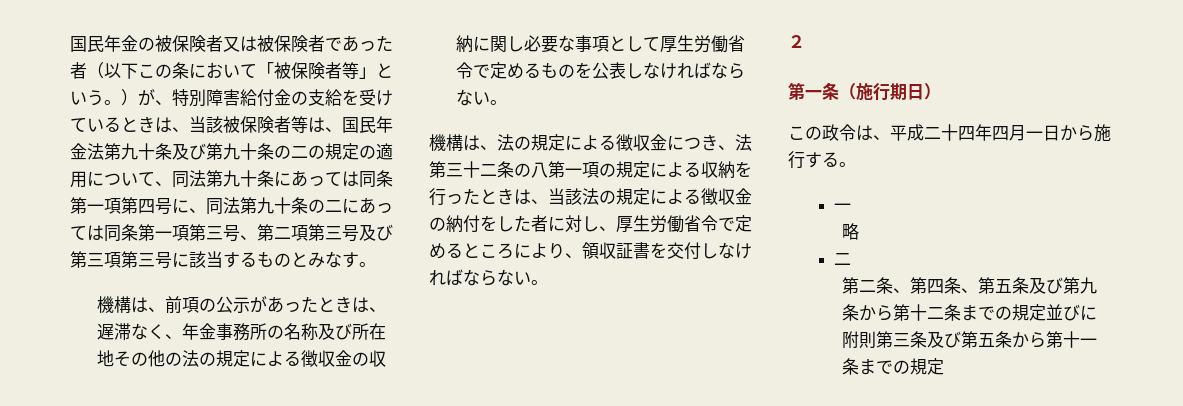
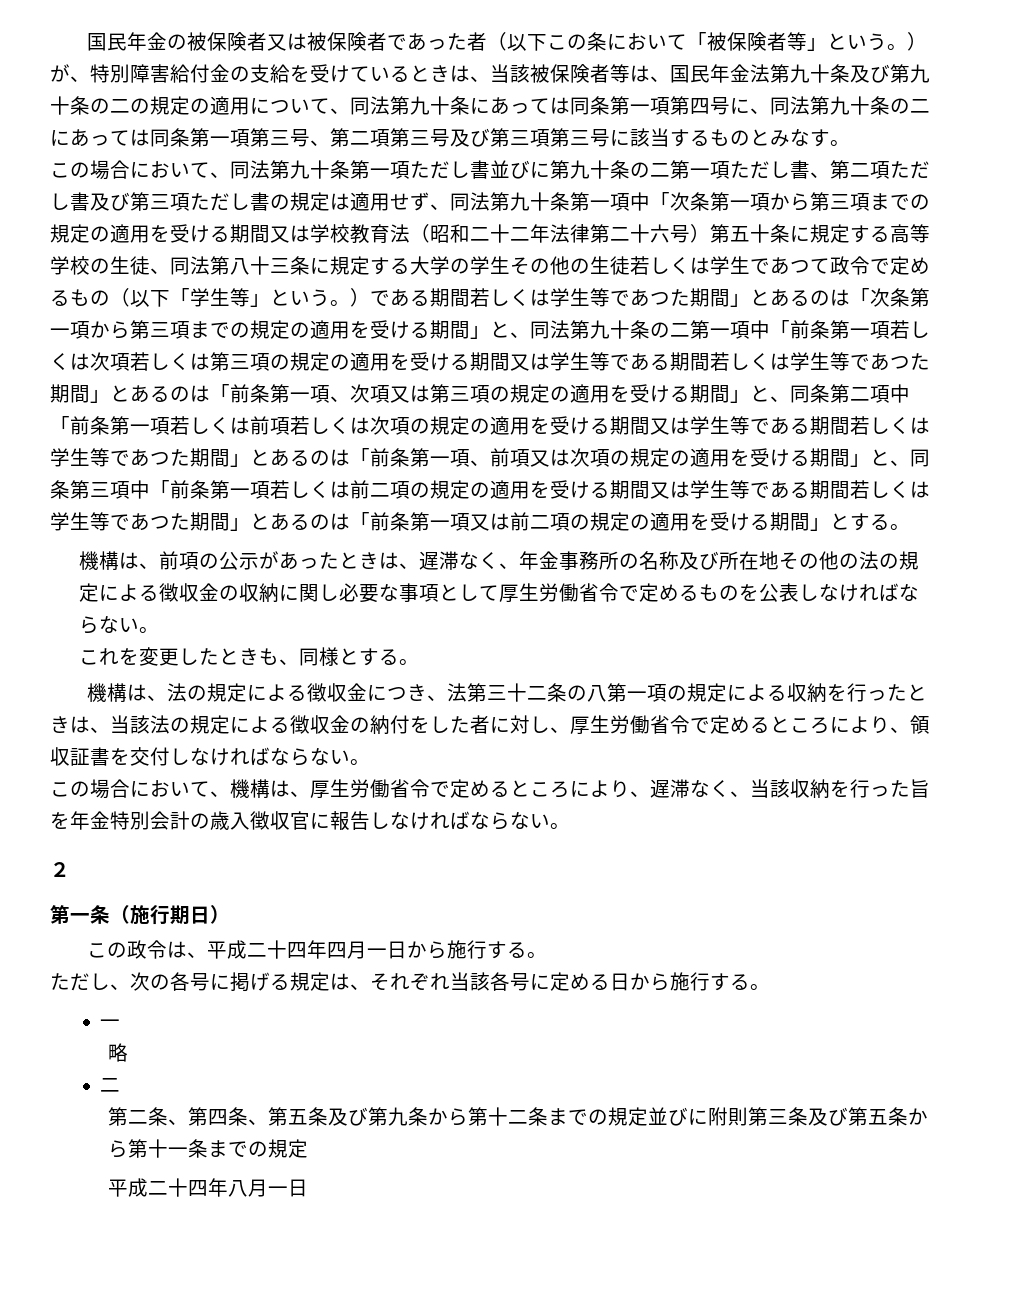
(376, 264) none -> [50,160,930,180] [50,192,930,211] [50,224,930,244] [50,256,930,275] [50,288,930,307] [50,320,930,339] [50,352,930,371] [50,384,910,403] [50,416,930,435] [50,448,930,467] [50,480,930,499] [50,512,910,531] // この場合において、同法第九十条第一項ただし書並びに第九十条の二第一項ただし書、第二項ただし書及び第三項ただし書の規定は適用せず、同法第九十条第一項中「次条第一項から第三項までの規定の適用を受ける期間又は学校教育法（昭和二十二年法律第二十六号）第五十条に規定する高等学校の生徒、同法第八十三条に規定する大学の学生その他の生徒若しくは学生であつて政令で定めるもの（以下「学生等」という。）である期間若しくは学生等であつた期間」とあるのは「次条第一項から第三項までの規定の適用を受ける期間」と、同法第九十条の二第一項中「前条第一項若しくは次項若しくは第三項の規定の適用を受ける期間又は学生等である期間若しくは学生等であつた期間」とあるのは「前条第一項、次項又は第三項の規定の適用を受ける期間」と、同条第二項中「前条第一項若しくは前項若しくは次項の規定の適用を受ける期間又は学生等である期間若しくは学生等であつた期間」とあるのは「前条第一項、前項又は次項の規定の適用を受ける期間」と、同条第三項中「前条第一項若しくは前二項の規定の適用を受ける期間又は学生等である期間若しくは学生等であつた期間」とあるのは「前条第一項又は前二項の規定の適用を受ける期間」とする。
(508, 102) none -> [78,647,419,666] // これを変更したときも、同様とする。
(548, 282) none -> [50,779,930,799] [50,811,570,831] // この場合において、機構は、厚生労働省令で定めるところにより、遅滞なく、当該収納を行った旨を年金特別会計の歳入徴収官に報告しなければならない。
(856, 164) none -> [50,972,770,992] // ただし、次の各号に掲げる規定は、それぞれ当該各号に定める日から施行する。
(945, 366) none -> [107,1178,308,1197] // 平成二十四年八月一日

